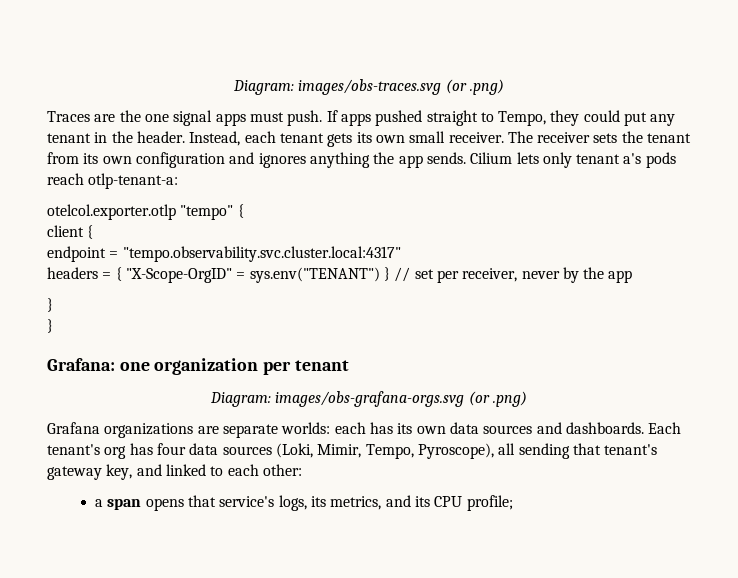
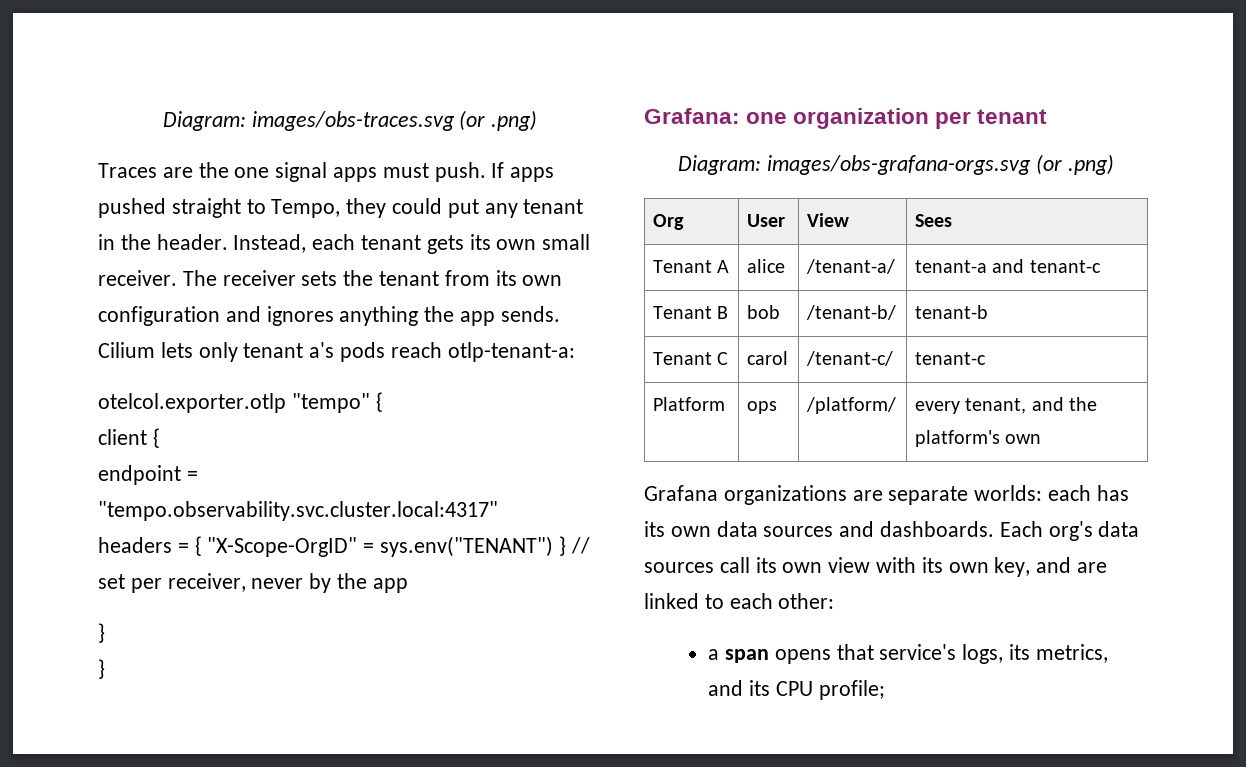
(527, 399) none -> [653,214,685,230] [747,214,786,227] [807,213,850,227] [915,214,953,227] [653,260,730,273] [747,259,786,273] [806,259,896,274] [915,259,1101,273] [653,306,729,319] [747,305,781,319] [806,305,897,320] [915,305,989,319] [653,352,729,365] [747,351,789,365] [806,351,894,366] [915,352,987,365] [653,397,726,411] [747,401,778,414] [806,397,897,414] [915,397,1097,414] [915,430,1042,447] // Org | User | View | Sees // Tenant A | alice | /tenant-a/ | tenant-a and tenant-c // Tenant B | bob | /tenant-b/ | tenant-b // Tenant C | carol | /tenant-c/ | tenant-c // Platform | ops | /platform/ | every tenant, and the platform's own
[47,443,658,459] [47,466,102,480] tenant's org has four data sources (Loki, Mimir, Tempo, Pyroscope), all sending that tenant's gateway -> [1048,521,1140,541] [644,557,989,573] org's data sources call its own view with its own
(162, 470) none -> [1077,562,1108,573] are

